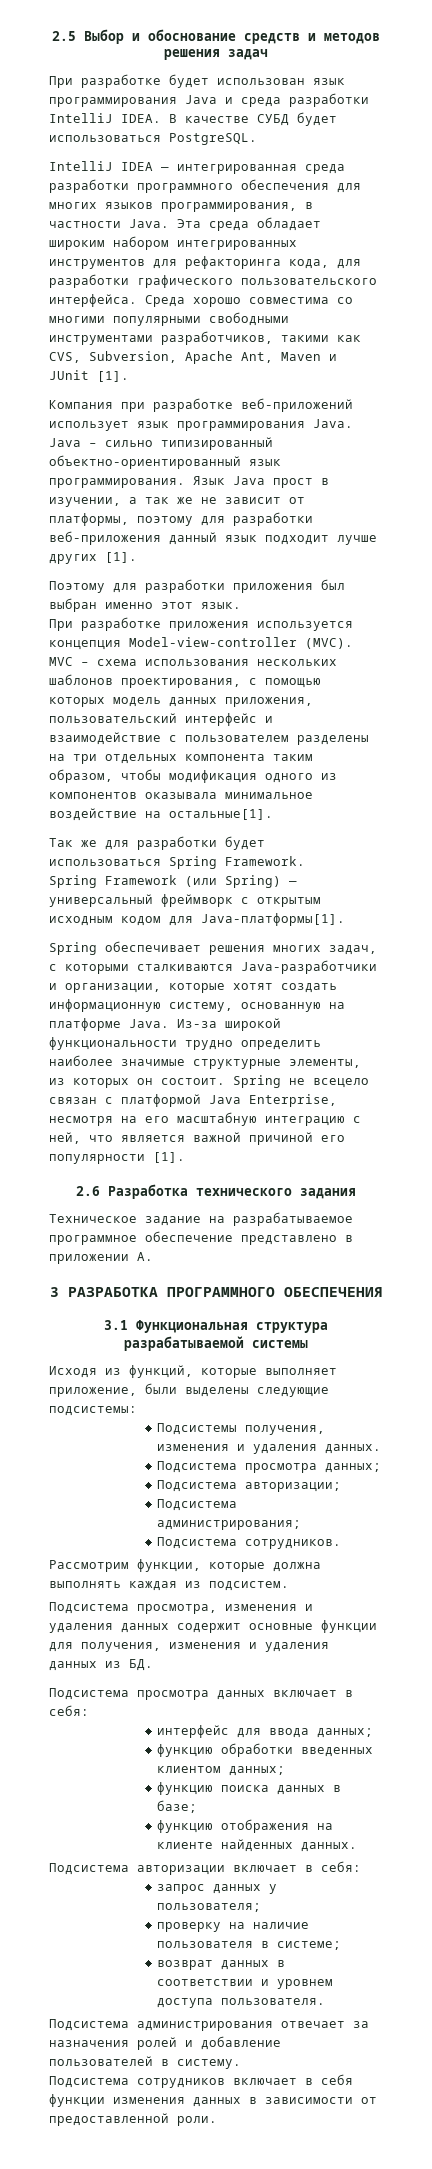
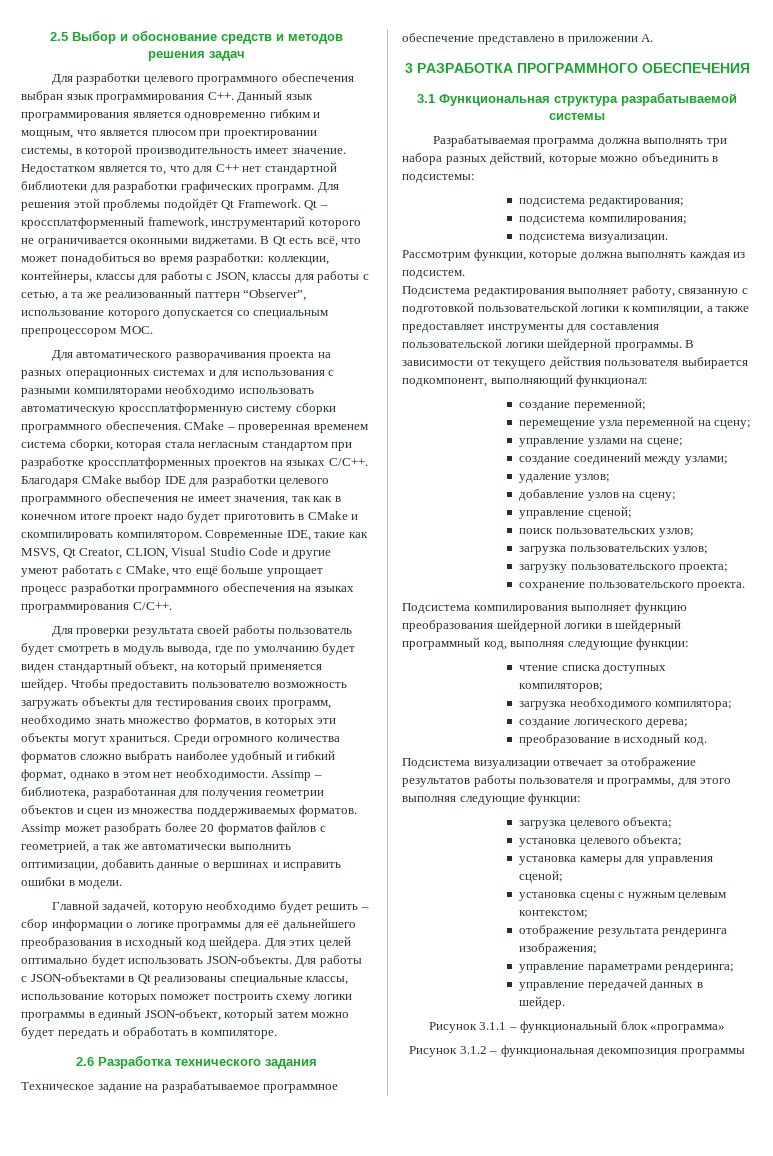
[49,74,345,88] [49,93,369,107] [49,112,337,126] [49,133,257,145] [49,161,345,174] [49,179,361,193] [49,202,313,212] [49,217,321,231] [49,236,297,250] [49,256,361,269] [49,274,377,288] [49,294,353,307] [49,312,289,326] [49,331,361,345] [49,351,337,364] [49,370,129,382] [49,398,353,412] [49,419,353,431] [49,437,273,450] [49,455,281,469] [49,476,329,488] [49,497,305,507] [49,512,313,526] [49,531,377,545] [49,552,137,564] [49,579,345,593] [49,598,241,612] [49,617,353,631] [49,637,353,650] [49,657,337,666] [49,674,321,688] [49,697,313,707] [49,713,273,726] [49,732,369,745] [49,754,313,764] [49,769,337,783] [49,792,313,799] [49,808,273,821] [49,836,265,850] [49,856,305,869] [49,875,297,888] [49,894,321,907] [49,913,345,926] [49,941,377,955] [49,960,377,974] [49,983,337,993] [49,999,345,1012] [49,1018,281,1031] [49,1037,321,1050] [49,1055,361,1069] [49,1075,369,1088] [49,1094,337,1107] [49,1112,361,1126] [49,1132,345,1145] [49,1152,185,1164] При разработке будет использован язык программирования Java и среда разработки IntelliJ IDEA. В качестве СУБД будет использоваться PostgreSQL. // IntelliJ IDEA — интегрированная среда разработки программного обеспечения для многих языков программирования, в частности Java. Эта среда обладает широким набором интегрированных инструментов для рефакторинга кода, для разработки графического пользовательского интерфейса. Среда хорошо совместима со многими популярными свободными инструментами разработчиков, такими как CVS, Subversion, Apache Ant, Maven и JUnit [1]. // Компания при разработке веб-приложений использует язык программирования Java. Java – сильно типизированный объектно-ориентированный язык программирования. Язык Java прост в изучении, а так же не зависит от платформы, поэтому для разработки веб-приложения данный язык подходит лучше других [1]. // Поэтому для разработки приложения был выбран именно этот язык. // При разработке приложения используется концепция Model-view-controller (MVC). MVC – схема использования нескольких шаблонов проектирования, с помощью которых модель данных приложения, пользовательский интерфейс и взаимодействие с пользователем разделены на три отдельных компонента таким образом, чтобы модификация одного из компонентов оказывала минимальное воздействие на остальные[1]. // Так же для разработки будет использоваться Spring Framework. // Spring Framework (или Spring) — универсальный фреймворк с открытым исходным кодом для Java-платформы[1]. // Spring обеспечивает решения многих задач, с которыми сталкиваются Java-разработчики и организации, которые хотят создать информационную систему, основанную на платформе Java. Из-за широкой функциональности трудно определить наиболее значимые структурные элементы, из которых он состоит. Spring не всецело связан с платформой Java Enterprise, несмотря на его масштабную интеграцию с ней, что является важной причиной его популярности [1]. -> [51,73,354,85] [21,90,313,103] [21,109,321,121] [21,130,317,139] [21,144,346,157] [21,162,337,175] [21,181,339,193] [21,198,328,211] [21,216,361,229] [21,236,362,247] [21,253,329,265] [21,270,369,283] [21,288,307,301] [21,310,329,319] [21,326,153,337] [51,350,331,361] [21,370,335,379] [21,385,314,397] [21,403,336,415] [21,421,368,433] [21,439,353,451] [21,457,368,469] [21,475,330,487] [21,493,341,505] [21,511,359,523] [21,530,368,541] [21,547,332,559] [21,565,323,577] [21,583,354,595] [21,602,172,613] [51,624,353,637] [21,643,356,655] [21,660,322,673] [21,678,348,691] [21,697,331,709] [21,715,337,727] [21,733,340,745] [21,750,336,763] [21,769,322,781] [21,787,325,799] [21,805,358,817] [21,822,326,835] [21,840,291,853] [21,859,342,871] [21,877,123,889] [51,900,369,913] [21,918,356,931] [21,936,351,949] [21,955,362,967] [21,973,349,985] [21,994,352,1003] [21,1008,350,1021] [21,1027,277,1039] Для разработки целевого программного обеспечения выбран язык программирования C++. Данный язык программирования является одновременно гибким и мощным, что является плюсом при проектировании системы, в которой производительность имеет значение. Недостатком является то, что для C++ нет стандартной библиотеки для разработки графических программ. Для решения этой проблемы подойдёт Qt Framework. Qt – кроссплатформенный framework, инструментарий которого не ограничивается оконными виджетами. В Qt есть всё, что может понадобиться во время разработки: коллекции, контейнеры, классы для работы с JSON, классы для работы с сетью, а та же реализованный паттерн “Observer”, использование которого допускается со специальным препроцессором MOC. // Для автоматического разворачивания проекта на разных операционных системах и для использования с разными компиляторами необходимо использовать автоматическую кроссплатформенную систему сборки программного обеспечения. CMake – проверенная временем система сборки, которая стала негласным стандартом при разработке кроссплатформенных проектов на языках C/C++. Благодаря CMake выбор IDE для разработки целевого программного обеспечения не имеет значения, так как в конечном итоге проект надо будет приготовить в CMake и скомпилировать компилятором. Современные IDE, такие как MSVS, Qt Creator, CLION, Visual Studio Code и другие умеют работать с CMake, что ещё больше упрощает процесс разработки программного обеспечения на языках программирования C/C++. // Для проверки результата своей работы пользователь будет смотреть в модуль вывода, где по умолчанию будет виден стандартный объект, на который применяется шейдер. Чтобы предоставить пользователю возможность загружать объекты для тестирования своих программ, необходимо знать множество форматов, в которых эти объекты могут храниться. Среди огромного количества форматов сложно выбрать наиболее удобный и гибкий формат, однако в этом нет необходимости. Assimp – библиотека, разработанная для получения геометрии объектов и сцен из множества поддерживаемых форматов. Assimp может разобрать более 20 форматов файлов с геометрией, а так же автоматически выполнить оптимизации, добавить данные о вершинах и исправить ошибки в модели. // Главной задачей, которую необходимо будет решить – сбор информации о логике программы для её дальнейшего преобразования в исходный код шейдера. Для этих целей оптимально будет использовать JSON-объекты. Для работы с JSON-объектами в Qt реализованы специальные классы, использование которых поможет построить схему логики программы в единый JSON-объект, который затем можно будет передать и обработать в компиляторе.
[49,1365,337,1378] [49,1383,329,1397] [49,1406,137,1416] [157,1423,326,1435] [157,1444,382,1454] [157,1461,382,1473] [157,1480,342,1492] [157,1499,238,1511] [157,1520,302,1530] [157,1537,342,1549] Исходя из функций, которые выполняет приложение, были выделены следующие подсистемы: // Подсистемы получения, изменения и удаления данных. // Подсистема просмотра данных; // Подсистема авторизации; // Подсистема администрирования; // Подсистема сотрудников. -> [432,135,727,147] [402,152,719,165] [402,174,475,183] [519,198,684,207] [519,216,687,225] [519,234,668,243] Разрабатываемая программа должна выполнять три набора разных действий, которые можно объединить в подсистемы: // подсистема редактирования; // подсистема компилирования; // подсистема визуализации.
[137,1604,313,1614] [49,1620,377,1633] [49,1642,329,1652] [49,1659,153,1671] [49,1688,353,1700] [49,1705,89,1716] [157,1725,374,1738] [157,1743,374,1757] [157,1766,286,1776] [157,1782,342,1795] [157,1800,198,1813] [157,1819,334,1833] [157,1839,358,1852] [49,1861,361,1875] [157,1884,278,1894] [157,1903,262,1912] [157,1922,310,1932] [157,1941,342,1950] [157,1960,286,1970] [157,1979,334,1989] [157,1998,326,2008] [49,2019,369,2031] [49,2036,281,2050] [49,2056,241,2069] [49,2074,353,2088] [49,2094,377,2107] [49,2113,217,2126] просмотра, изменения и удаления данных содержит основные функции для получения, изменения и удаления данных из БД. // Подсистема просмотра данных включает в себя: // интерфейс для ввода данных; // функцию обработки введенных клиентом данных; // функцию поиска данных в базе; // функцию отображения на клиенте найденных данных. // Подсистема авторизации включает в себя: // запрос данных у пользователя; // проверку на наличие пользователя в системе; // возврат данных в соответствии и уровнем доступа пользователя. // Подсистема администрирования отвечает за назначения ролей и добавление пользователей в систему. // Подсистема сотрудников включает в себя функции изменения данных в зависимости от предоставленной роли. -> [473,285,748,297] [402,302,750,315] [402,324,659,333] [402,338,695,351] [402,356,748,369] [402,374,649,387] [519,398,646,411] [519,416,752,429] [519,438,683,447] [519,452,728,465] [519,474,610,483] [519,489,676,501] [519,506,632,519] [519,528,695,537] [519,546,709,555] [519,564,729,573] [519,582,746,591] [402,602,687,614] [402,619,682,632] [402,637,690,650] [519,665,667,674] [519,683,604,692] [519,698,733,710] [519,719,689,728] [519,733,707,746] [402,757,697,769] [402,775,732,787] [402,793,582,805] [519,817,673,829] [519,835,683,847] [519,856,713,865] [519,870,564,883] [519,892,727,901] [519,910,589,918] [519,925,728,937] [519,943,598,955] [519,964,735,973] [519,978,703,991] [519,996,566,1009] [428,1020,726,1033] [409,1045,745,1057] редактирования выполняет работу, связанную с подготовкой пользовательской логики к компиляции, а также предоставляет инструменты для составления пользовательской логики шейдерной программы. В зависимости от текущего действия пользователя выбирается подкомпонент, выполняющий функционал: // создание переменной; // перемещение узла переменной на сцену; // управление узлами на сцене; // создание соединений между узлами; // удаление узлов; // добавление узлов на сцену; // управление сценой; // поиск пользовательских узлов; // загрузка пользовательских узлов; // загрузку пользовательского проекта; // сохранение пользовательского проекта. // Подсистема компилирования выполняет функцию преобразования шейдерной логики в шейдерный программный код, выполняя следующие функции: // чтение списка доступных компиляторов; // загрузка необходимого компилятора; // создание логического дерева; // преобразование в исходный код. // Подсистема визуализации отвечает за отображение результатов работы пользователя и программы, для этого выполняя следующие функции: // загрузка целевого объекта; // установка целевого объекта; // установка камеры для управления сценой; // установка сцены с нужным целевым контекстом; // отображение результата рендеринга изображения; // управление параметрами рендеринга; // управление передачей данных в шейдер. // Рисунок 3.1.1 – функциональный блок «программа» // Рисунок 3.1.2 – функциональная декомпозиция программы

